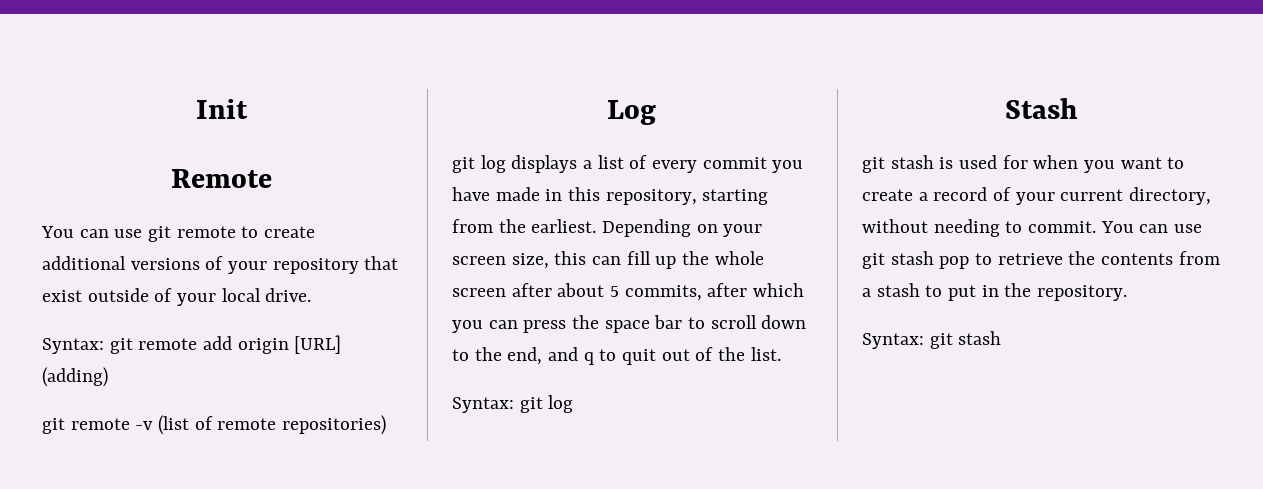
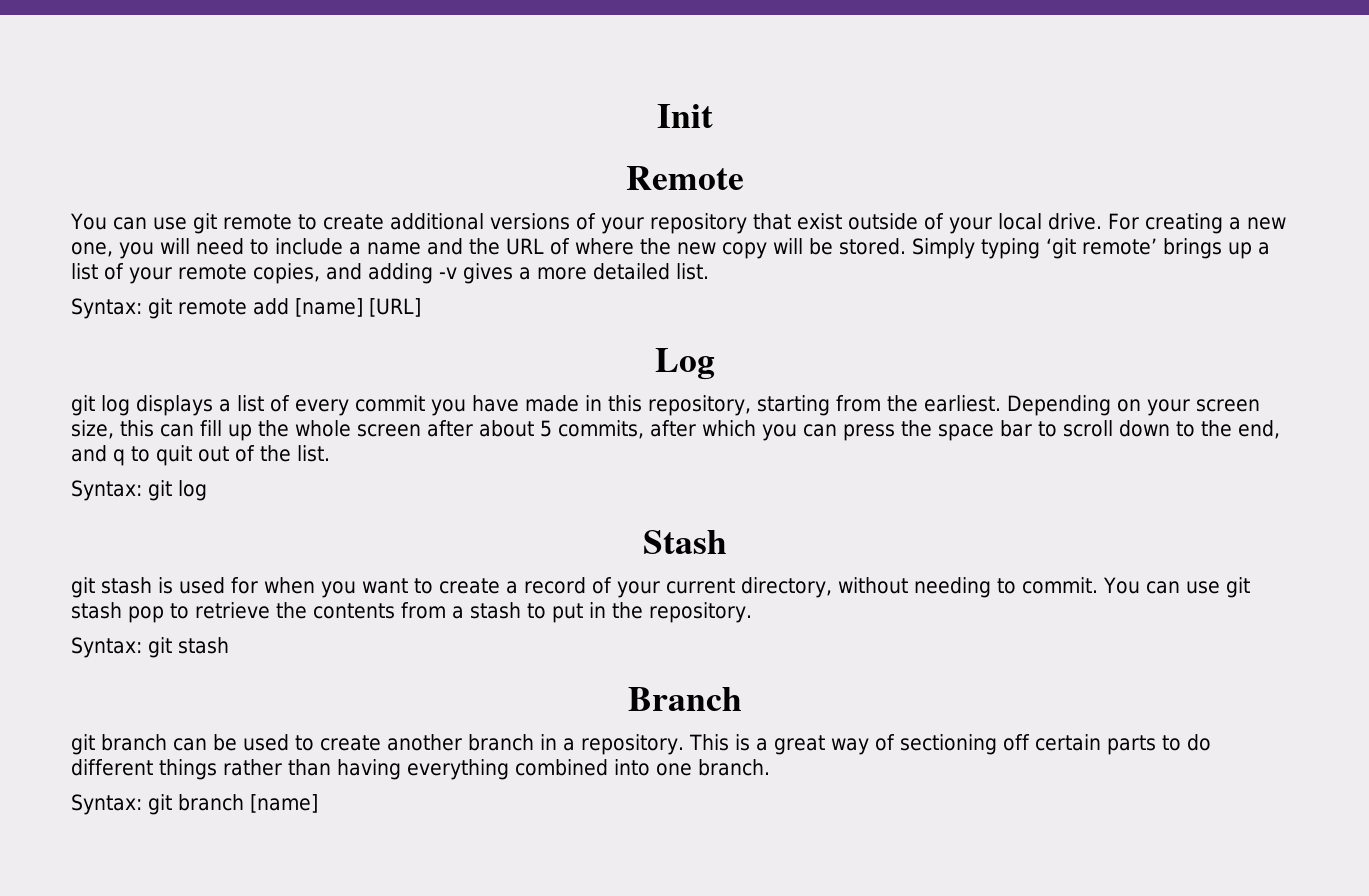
(312, 295) none -> [1107,213,1286,234] [71,238,1270,259] [71,263,709,284] For creating a new one, you will need to include a name and the URL of where the new copy will be stored. Simply typing ‘git remote’ brings up a list of your remote copies, and adding -v gives a more detailed list.
[237,338,289,354] origin -> [295,298,363,317] [name]
[42,367,108,387] [42,415,387,435] (adding) // git remote -v (list of remote repositories) -> (421, 307) none
(1002, 338) none -> [627,687,742,711] [71,734,1211,755] [71,759,770,780] [71,794,318,815] // Branch // git branch can be used to create another branch in a repository. This is a great way of sectioning off certain parts to do different things rather than having everything combined into one branch. // Syntax: git branch [name]

